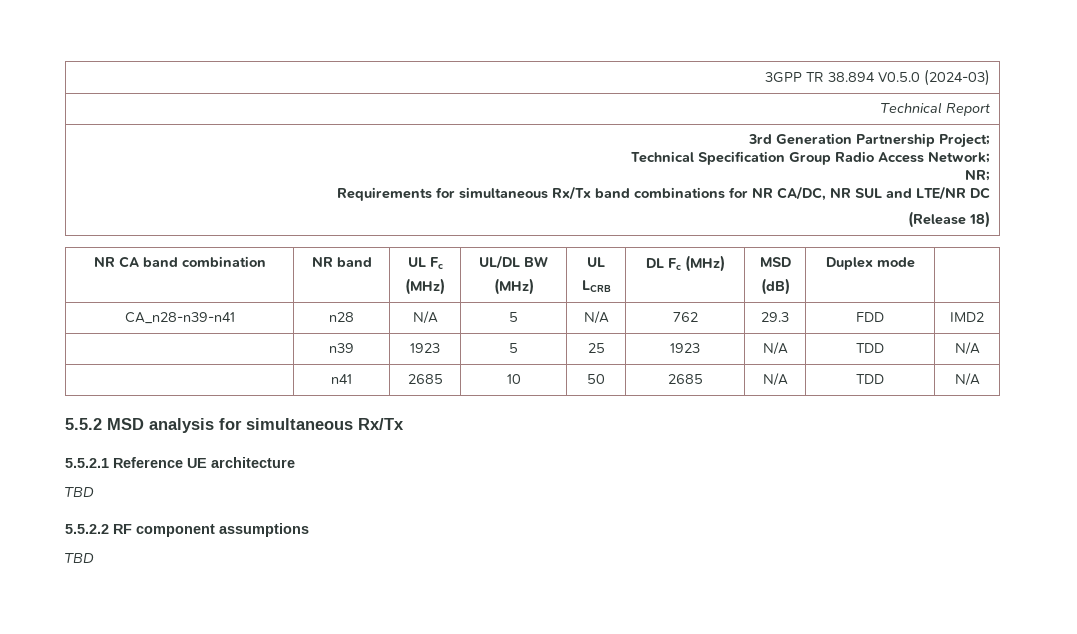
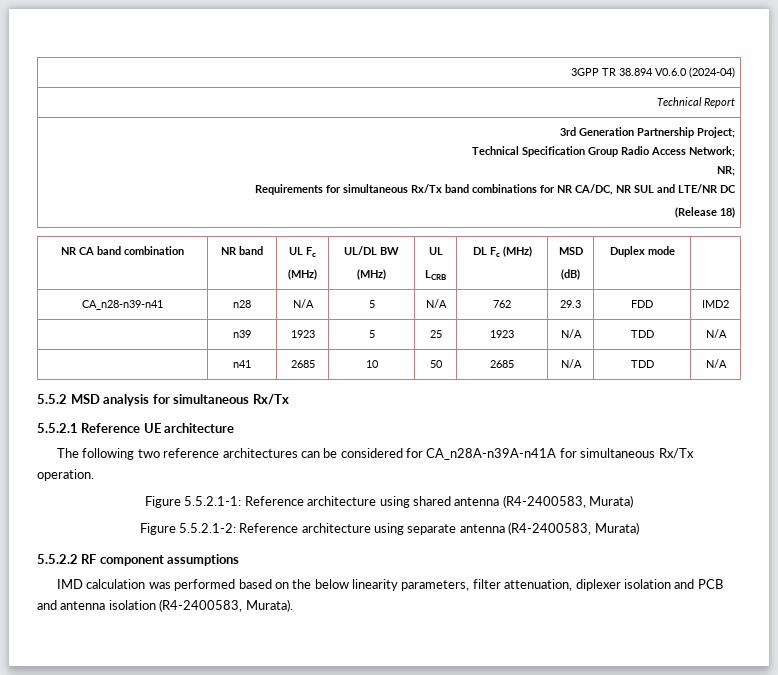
[877,69,990,86] V0.5.0 (2024-03) -> [654,67,735,78] V0.6.0 (2024-04)
[65,487,94,497] [65,523,309,537] [65,553,94,563] TBD // 5.5.2.2 RF component assumptions // TBD -> [57,448,694,460] [37,469,94,481] [145,495,633,508] [139,522,639,535] [37,554,240,566] [57,579,723,591] [37,599,293,612] The following two reference architectures can be considered for CA_n28A-n39A-n41A for simultaneous Rx/Tx operation. // Figure 5.5.2.1-1: Reference architecture using shared antenna (R4-2400583, Murata) // Figure 5.5.2.1-2: Reference architecture using separate antenna (R4-2400583, Murata) // 5.5.2.2 RF component assumptions // IMD calculation was performed based on the below linearity parameters, filter attenuation, diplexer isolation and PCB and antenna isolation (R4-2400583, Murata).

